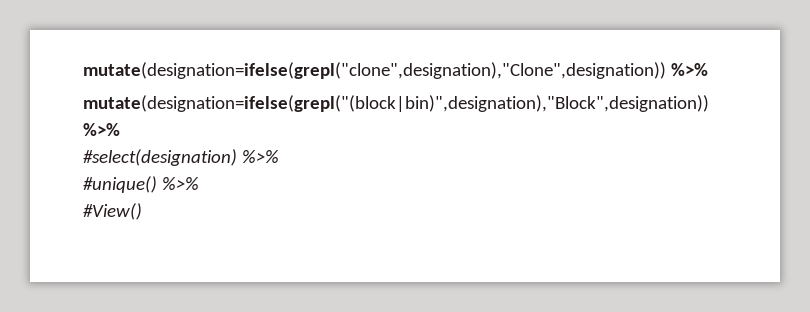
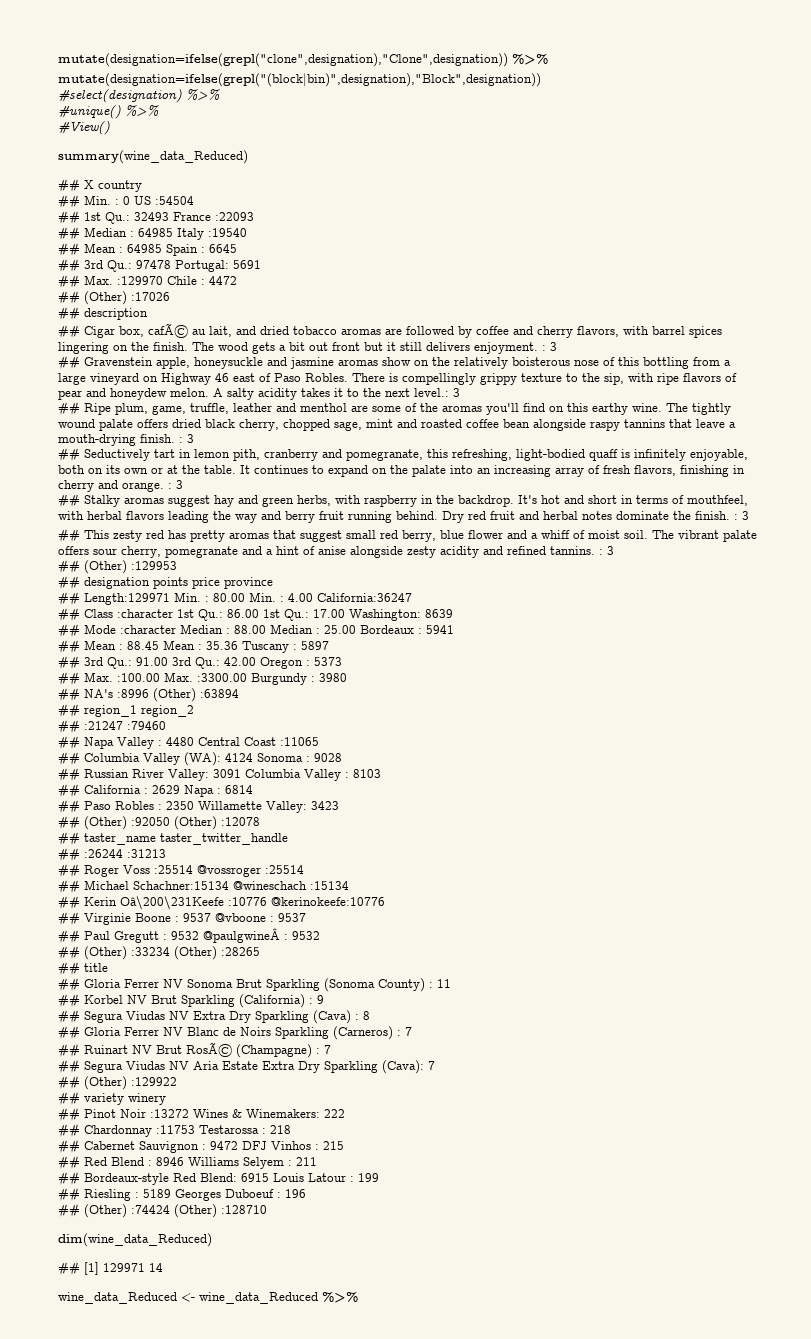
[83,123,120,136] %>% -> (541, 80) none
(142, 211) none -> [58,150,248,164] [58,179,142,193] [58,195,194,209] [58,211,254,225] [58,227,247,241] [58,243,237,257] [58,259,261,273] [58,275,237,289] [58,291,170,305] [58,307,148,321] [58,323,722,339] [58,342,557,354] [58,356,731,370] [58,373,737,385] [58,388,460,400] [58,402,731,416] [58,419,736,431] [58,434,194,446] [58,448,748,462] [58,465,745,477] [58,480,183,492] [58,494,748,508] [58,511,749,523] [58,529,757,543] [58,546,614,558] [58,560,177,574] [58,576,273,590] [58,592,412,606] [58,608,453,622] [58,624,454,638] [58,640,329,654] [58,656,342,670] [58,672,347,686] [58,688,239,702] [58,704,194,718] [58,720,166,734] [58,736,319,750] [58,752,342,766] [58,768,381,782] [58,784,253,798] [58,800,339,814] [58,816,260,830] [58,832,288,846] [58,848,166,862] [58,864,304,878] [58,880,349,894] [58,896,385,910] [58,912,306,926] [58,928,320,944] [58,946,260,960] [58,962,108,976] [58,978,451,992] [58,994,324,1008] [58,1010,370,1024] [58,1026,412,1040] [58,1042,331,1058] [58,1060,435,1074] [58,1076,177,1090] [58,1092,166,1106] [58,1108,345,1122] [58,1124,291,1138] [58,1140,344,1154] [58,1156,317,1170] [58,1172,379,1186] [58,1188,306,1202] [58,1204,267,1218] [58,1233,212,1247] [58,1262,163,1276] [58,1292,358,1304] // summary(wine_data_Reduced) // ## X country // ## Min. : 0 US :54504 // ## 1st Qu.: 32493 France :22093 // ## Median : 64985 Italy :19540 // ## Mean : 64985 Spain : 6645 // ## 3rd Qu.: 97478 Portugal: 5691 // ## Max. :129970 Chile : 4472 // ## (Other) :17026 // ## description // ## Cigar box, cafÃ© au lait, and dried tobacco aromas are followed by coffee and cherry flavors, with barrel spices lingering on the finish. The wood gets a bit out front but it still delivers enjoyment. : 3 // ## Gravenstein apple, honeysuckle and jasmine aromas show on the relatively boisterous nose of this bottling from a large vineyard on Highway 46 east of Paso Robles. There is compellingly grippy texture to the sip, with ripe flavors of pear and honeydew melon. A salty acidity takes it to the next level.: 3 // ## Ripe plum, game, truffle, leather and menthol are some of the aromas you'll find on this earthy wine. The tightly wound palate offers dried black cherry, chopped sage, mint and roasted coffee bean alongside raspy tannins that leave a mouth-drying finish. : 3 // ## Seductively tart in lemon pith, cranberry and pomegranate, this refreshing, light-bodied quaff is infinitely enjoyable, both on its own or at the table. It continues to expand on the palate into an increasing array of fresh flavors, finishing in cherry and orange. : 3 // ## Stalky aromas suggest hay and green herbs, with raspberry in the backdrop. It's hot and short in terms of mouthfeel, with herbal flavors leading the way and berry fruit running behind. Dry red fruit and herbal notes dominate the finish. : 3 // ## This zesty red has pretty aromas that suggest small red berry, blue flower and a whiff of moist soil. The vibrant palate offers sour cherry, pomegranate and a hint of anise alongside zesty acidity and refined tannins. : 3 // ## (Other) :129953 // ## designation points price province // ## Length:129971 Min. : 80.00 Min. : 4.00 California:36247 // ## Class :character 1st Qu.: 86.00 1st Qu.: 17.00 Washington: 8639 // ## Mode :character Median : 88.00 Median : 25.00 Bordeaux : 5941 // ## Mean : 88.45 Mean : 35.36 Tuscany : 5897 // ## 3rd Qu.: 91.00 3rd Qu.: 42.00 Oregon : 5373 // ## Max. :100.00 Max. :3300.00 Burgundy : 3980 // ## NA's :8996 (Other) :63894 // ## region_1 region_2 // ## :21247 :79460 // ## Napa Valley : 4480 Central Coast :11065 // ## Columbia Valley (WA): 4124 Sonoma : 9028 // ## Russian River Valley: 3091 Columbia Valley : 8103 // ## California : 2629 Napa : 6814 // ## Paso Robles : 2350 Willamette Valley: 3423 // ## (Other) :92050 (Other) :12078 // ## taster_name taster_twitter_handle // ## :26244 :31213 // ## Roger Voss :25514 @vossroger :25514 // ## Michael Schachner:15134 @wineschach :15134 // ## Kerin Oâ\200\231Keefe :10776 @kerinokeefe:10776 // ## Virginie Boone : 9537 @vboone : 9537 // ## Paul Gregutt : 9532 @paulgwineÂ : 9532 // ## (Other) :33234 (Other) :28265 // ## title // ## Gloria Ferrer NV Sonoma Brut Sparkling (Sonoma County) : 11 // ## Korbel NV Brut Sparkling (California) : 9 // ## Segura Viudas NV Extra Dry Sparkling (Cava) : 8 // ## Gloria Ferrer NV Blanc de Noirs Sparkling (Carneros) : 7 // ## Ruinart NV Brut RosÃ© (Champagne) : 7 // ## Segura Viudas NV Aria Estate Extra Dry Sparkling (Cava): 7 // ## (Other) :129922 // ## variety winery // ## Pinot Noir :13272 Wines & Winemakers: 222 // ## Chardonnay :11753 Testarossa : 218 // ## Cabernet Sauvignon : 9472 DFJ Vinhos : 215 // ## Red Blend : 8946 Williams Selyem : 211 // ## Bordeaux-style Red Blend: 6915 Louis Latour : 199 // ## Riesling : 5189 Georges Duboeuf : 196 // ## (Other) :74424 (Other) :128710 // dim(wine_data_Reduced) // ## [1] 129971 14 // wine_data_Reduced <- wine_data_Reduced %>%

